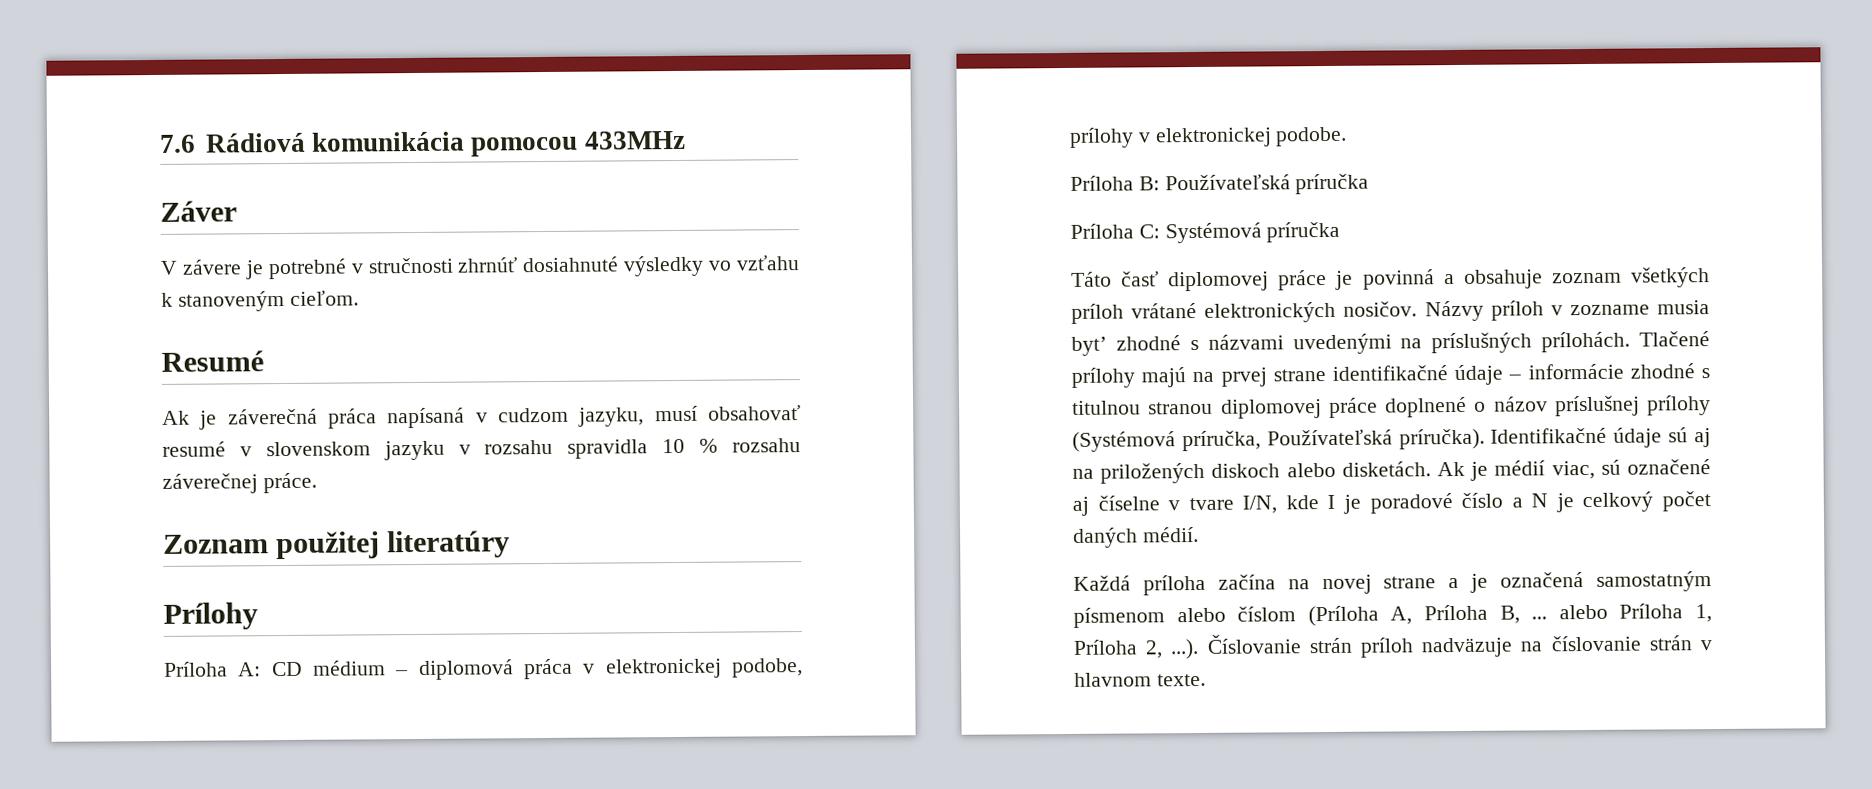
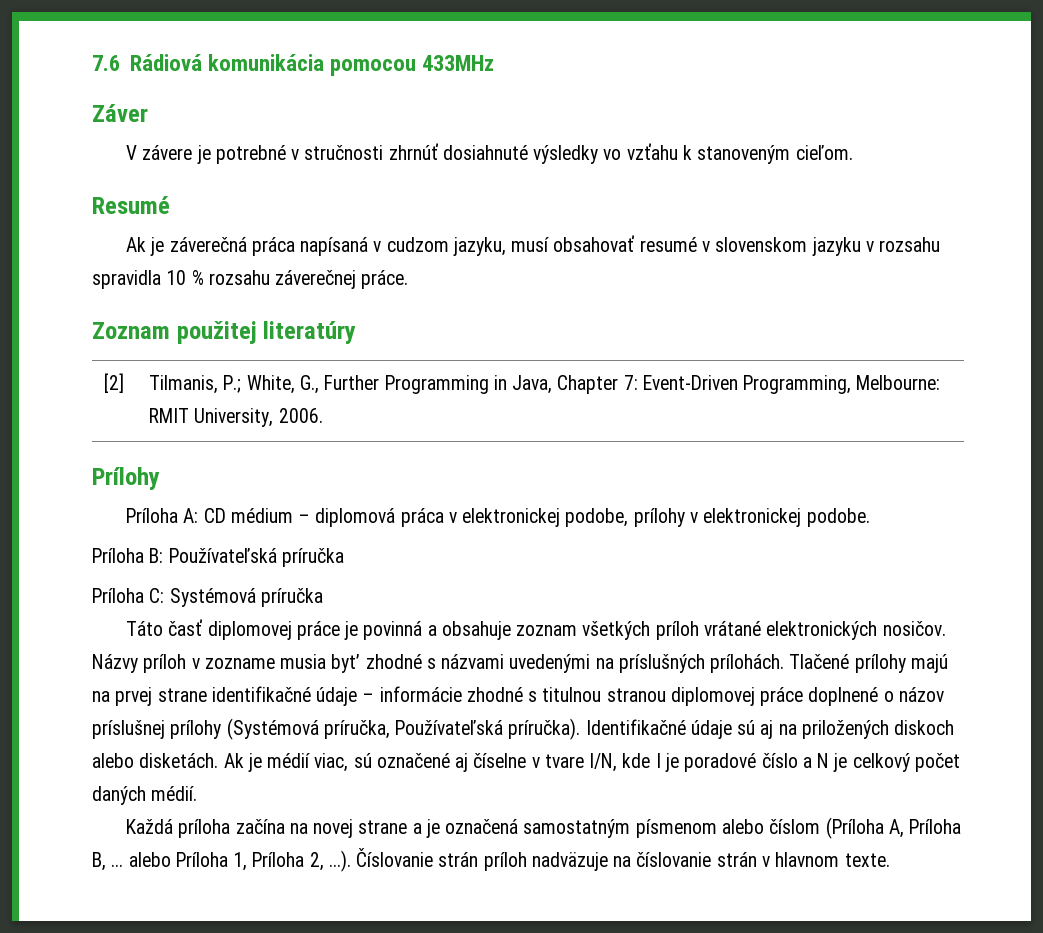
(511, 544) none -> [104,373,125,393] [149,375,941,394] [149,408,323,427] // [2] | Tilmanis, P.; White, G., Further Programming in Java, Chapter 7: Event-Driven Programming, Melbourne: RMIT University, 2006.

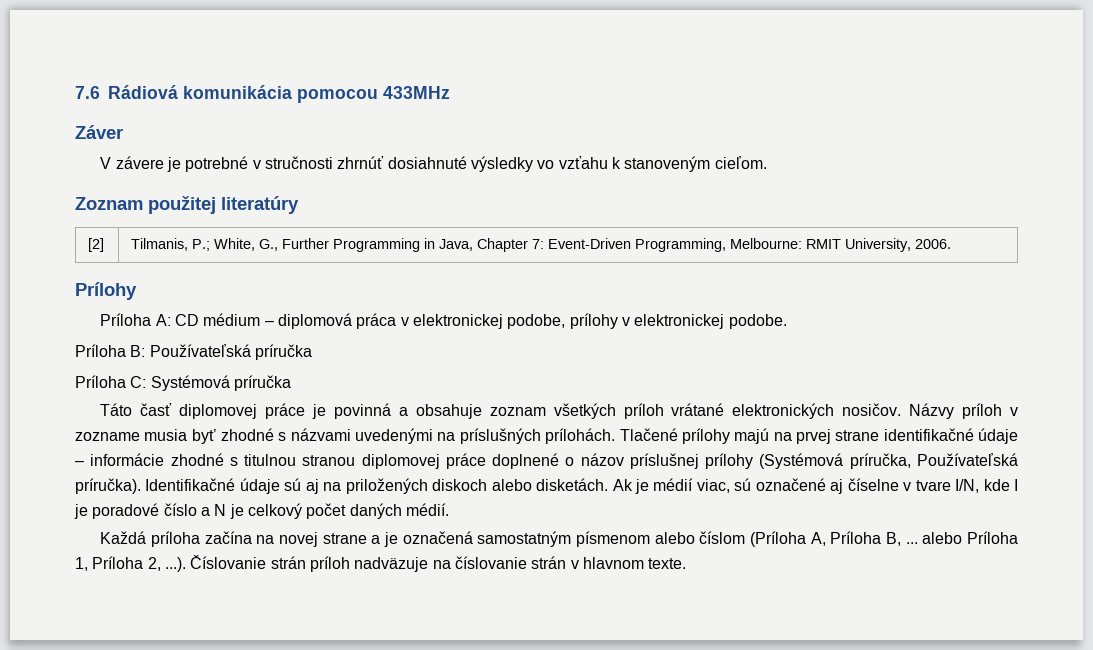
[92,196,170,214] [126,235,941,256] [92,270,409,289] // Resumé // Ak je záverečná práca napísaná v cudzom jazyku, musí obsahovať resumé v slovenskom jazyku v rozsahu spravidla 10 % rozsahu záverečnej práce. -> (767, 162) none

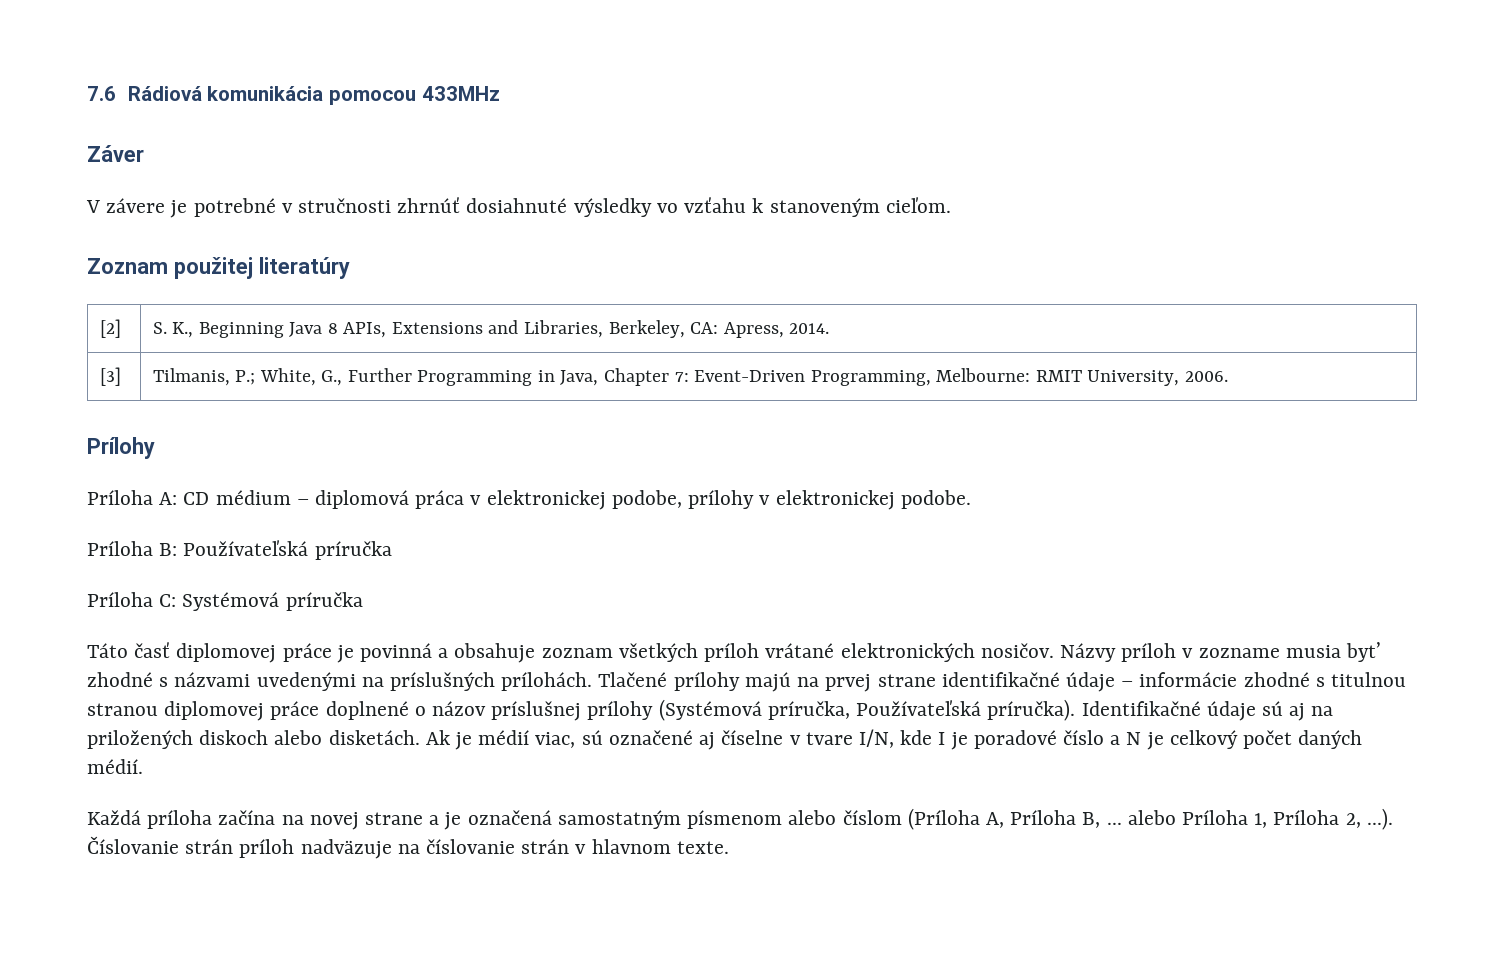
(104, 245) none -> [152,320,830,338] [99,367,121,386] | S. K., Beginning Java 8 APIs, Extensions and Libraries, Berkeley, CA: Apress, 2014. // [3]

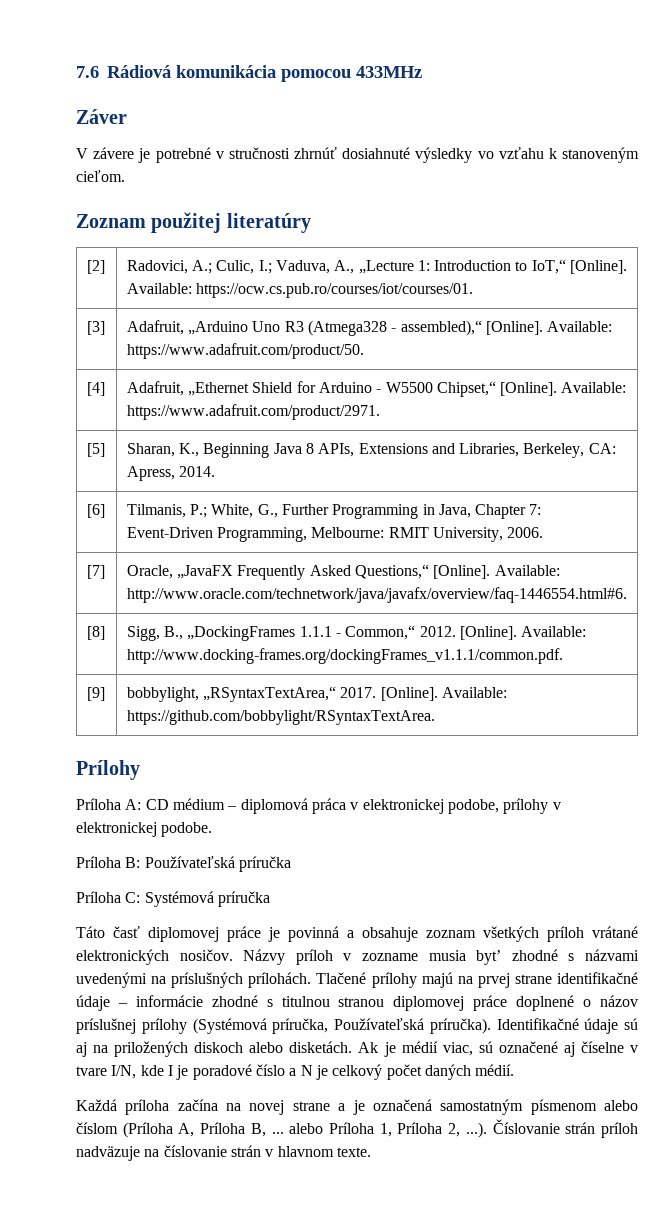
[152,322,167,334] S. -> [126,259,628,274] [126,283,473,298] [86,321,105,335] [126,320,613,336] [126,343,364,359] [86,382,105,396] [126,381,627,397] [126,404,380,420] [86,443,105,457] [126,443,175,457] Radovici, A.; Culic, I.; Vaduva, A., „Lecture 1: Introduction to IoT,“ [Online]. Available: https://ocw.cs.pub.ro/courses/iot/courses/01. // [3] | Adafruit, „Arduino Uno R3 (Atmega328 - assembled),“ [Online]. Available: https://www.adafruit.com/product/50. // [4] | Adafruit, „Ethernet Shield for Arduino - W5500 Chipset,“ [Online]. Available: https://www.adafruit.com/product/2971. // [5] | Sharan,
[99,367,121,386] [3] -> [86,504,105,518] [6]
(1228, 376) none -> [86,565,105,579] [126,564,560,580] [126,587,627,603] [86,626,105,640] [126,625,587,641] [126,648,563,664] [86,687,105,701] [126,686,507,702] [126,710,435,725] // [7] | Oracle, „JavaFX Frequently Asked Questions,“ [Online]. Available: http://www.oracle.com/technetwork/java/javafx/overview/faq-1446554.html#6. // [8] | Sigg, B., „DockingFrames 1.1.1 - Common,“ 2012. [Online]. Available: http://www.docking-frames.org/dockingFrames_v1.1.1/common.pdf. // [9] | bobbylight, „RSyntaxTextArea,“ 2017. [Online]. Available: https://github.com/bobbylight/RSyntaxTextArea.

